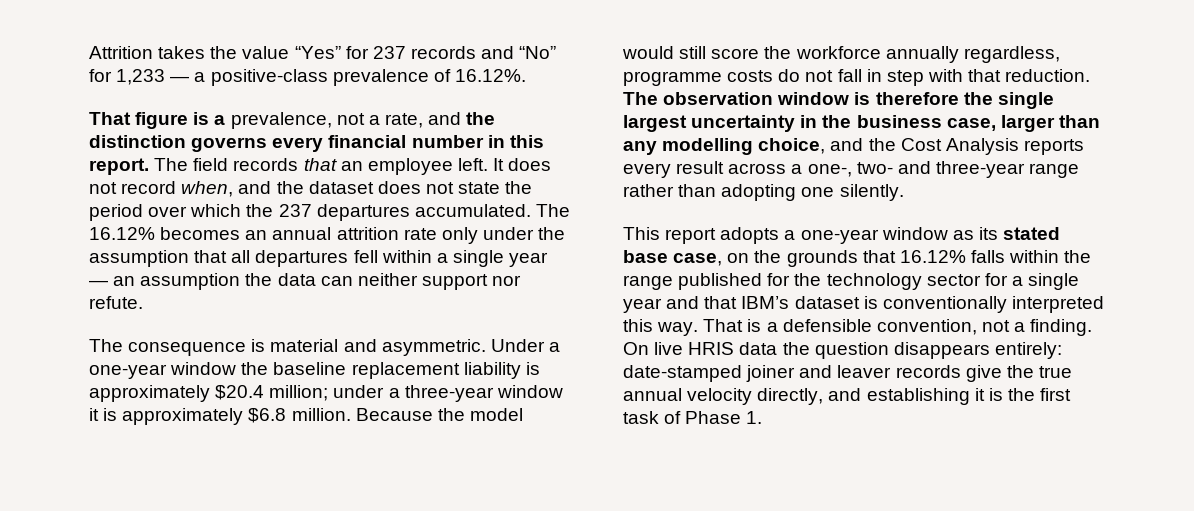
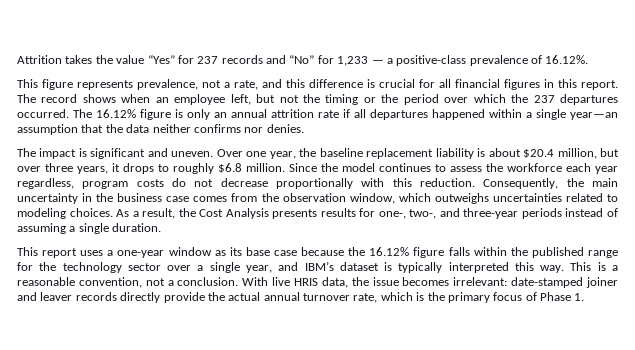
[89,112,226,129] That figure is a -> [17,79,133,90] This figure represents
[466,112,496,125] [89,135,544,152] [89,158,552,175] [89,181,501,197] the distinction governs every financial number in this report. The field records that an employee left. It does not record when, and the dataset does not state -> [286,79,618,90] [17,94,376,105] this difference is crucial for all financial figures in this report. The record shows when an employee left, but not the timing or
[414,204,531,217] accumulated. -> [17,109,69,118] occurred.
[160,227,241,240] becomes -> [140,109,210,120] figure is only
[441,227,566,244] [89,250,228,267] only under the assumption that -> [343,109,350,118] if
[353,250,378,263] fell -> [432,109,485,120] happened
[509,252,549,267] [89,273,522,290] [89,296,143,309] [89,339,560,356] [89,362,237,379] year — an assumption the data can neither support nor refute. // The consequence is material and asymmetric. Under a one-year window -> [570,112,618,120] [17,124,304,135] [17,148,296,159] year—an assumption that the data neither confirms nor denies. // The impact is significant and uneven. Over one year,
[89,385,563,402] [89,408,244,425] approximately $20.4 million; under a three-year window it is approximately -> [488,148,620,159] [17,163,214,174] about $20.4 million, but over three years, it drops to roughly
[355,408,433,421] Because -> [289,163,317,172] Since
[622,46,1060,63] [623,69,1091,86] [623,92,1054,109] [623,115,1100,132] [623,138,1084,155] [623,161,1080,178] [623,184,904,201] would still score the workforce annually regardless, programme costs do not fall in step with that reduction. The observation window is therefore the single largest uncertainty in the business case, larger than any modelling choice, and the Cost Analysis reports every result across a one-, two- and three-year range rather than adopting one silently. -> [379,163,618,174] [17,178,618,189] [17,193,618,204] [17,208,618,219] [17,223,162,234] continues to assess the workforce each year regardless, program costs do not decrease proportionally with this reduction. Consequently, the main uncertainty in the business case comes from the observation window, which outweighs uncertainties related to modeling choices. As a result, the Cost Analysis presents results for one-, two-, and three-year periods instead of assuming a single duration.
[720,227,780,244] adopts -> [80,250,104,256] uses
[1003,227,1061,240] [623,250,966,267] stated base case, on the grounds that 16.12% -> [245,247,445,258] base case because the 16.12% figure
[623,273,763,290] range published -> [531,247,618,258] published range
[984,273,1080,290] [623,296,738,313] for a single year and that -> [167,262,299,273] over a single year, and
[882,296,1007,313] conventionally -> [398,262,443,273] typically
[703,319,872,332] That is a defensible -> [570,262,619,271] [17,277,75,286] This is a reasonable
[1030,319,1093,336] [623,342,1062,359] finding. On live HRIS data the question disappears entirely: -> [177,277,508,288] conclusion. With live HRIS data, the issue becomes irrelevant:
[965,365,1072,382] [623,388,1072,405] [623,411,659,424] give the true annual velocity directly, and establishing it is the first task -> [120,292,523,303] directly provide the actual annual turnover rate, which is the primary focus

